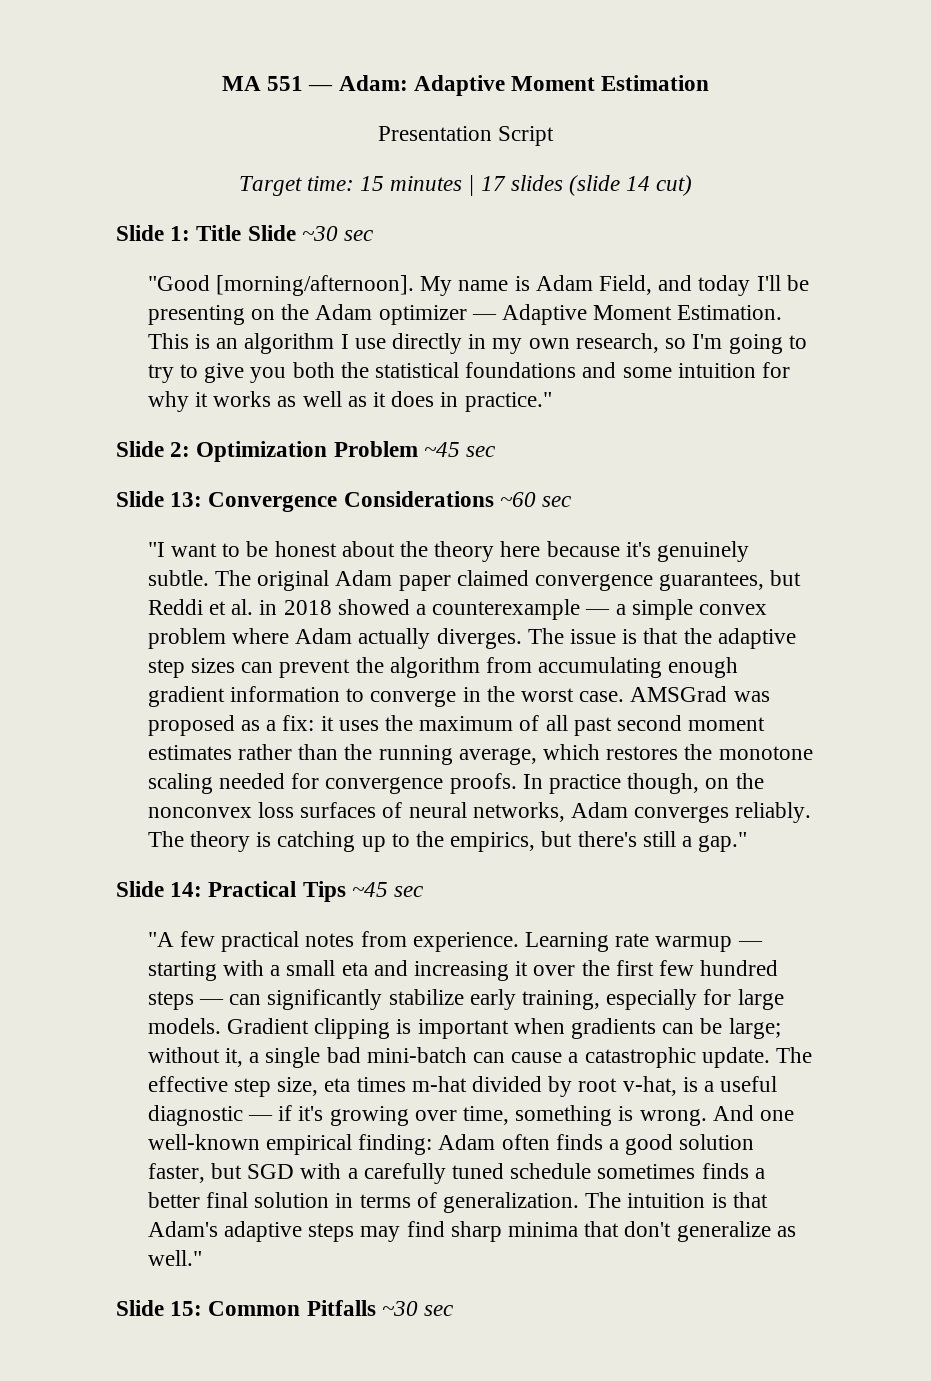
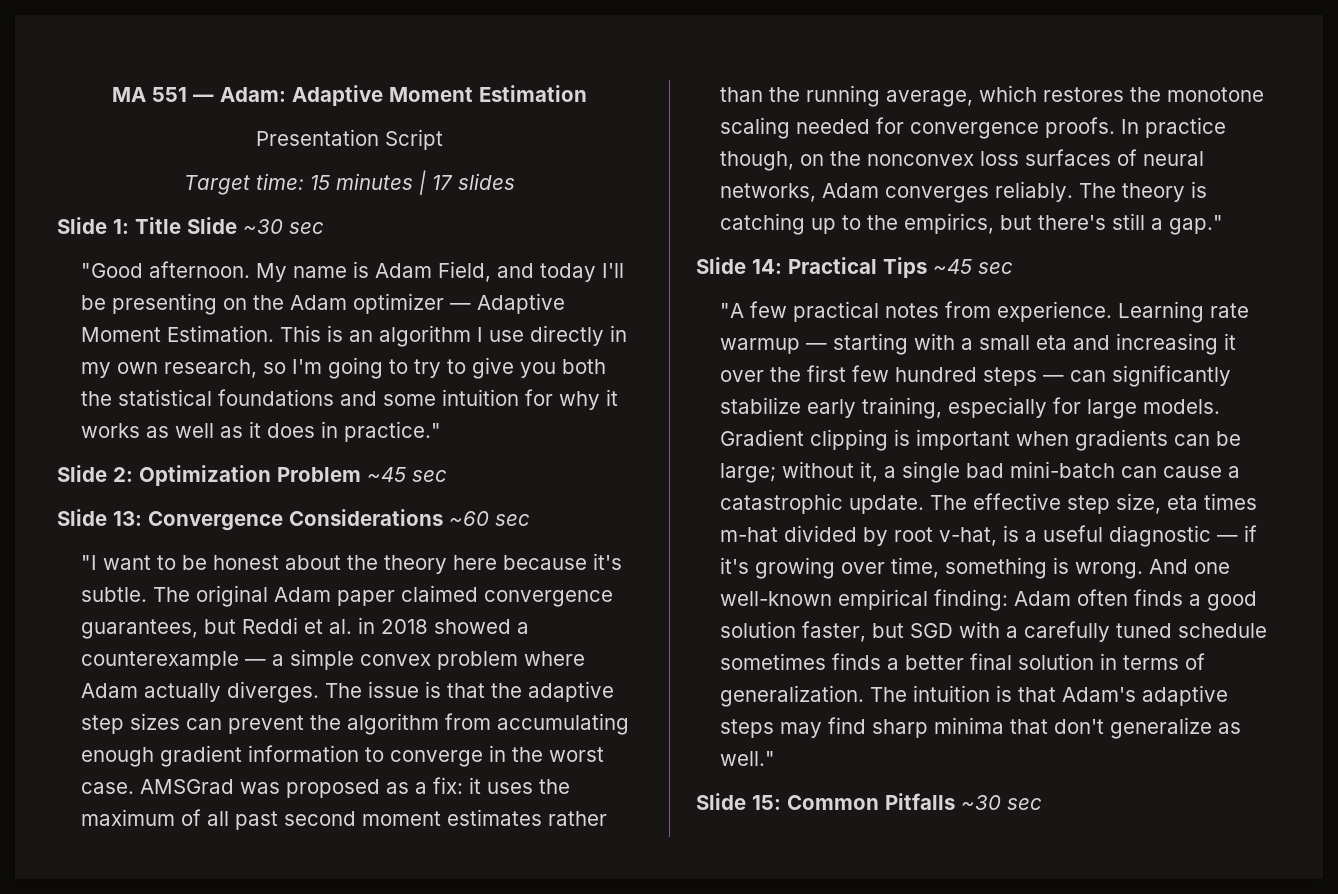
[569,175,693,196] (slide 14 cut) -> (515, 181) none
[215,275,414,296] [morning/afternoon]. -> [148,261,250,278] afternoon.
[657,541,750,562] genuinely -> (622, 561) none

